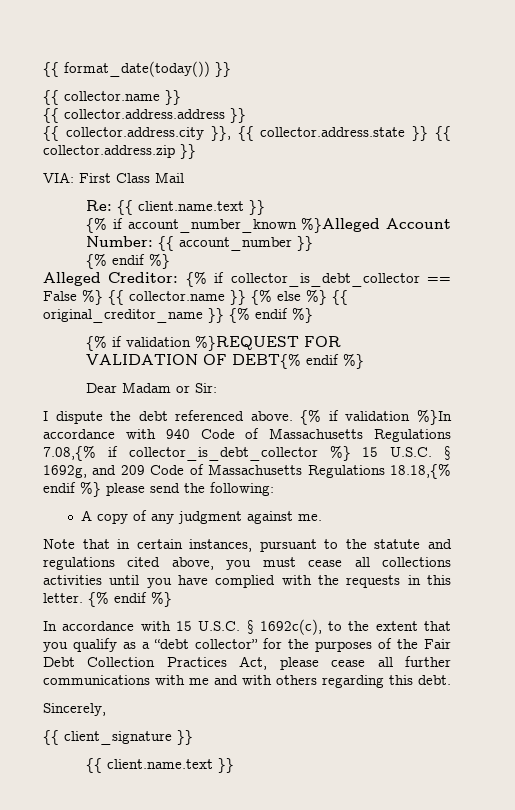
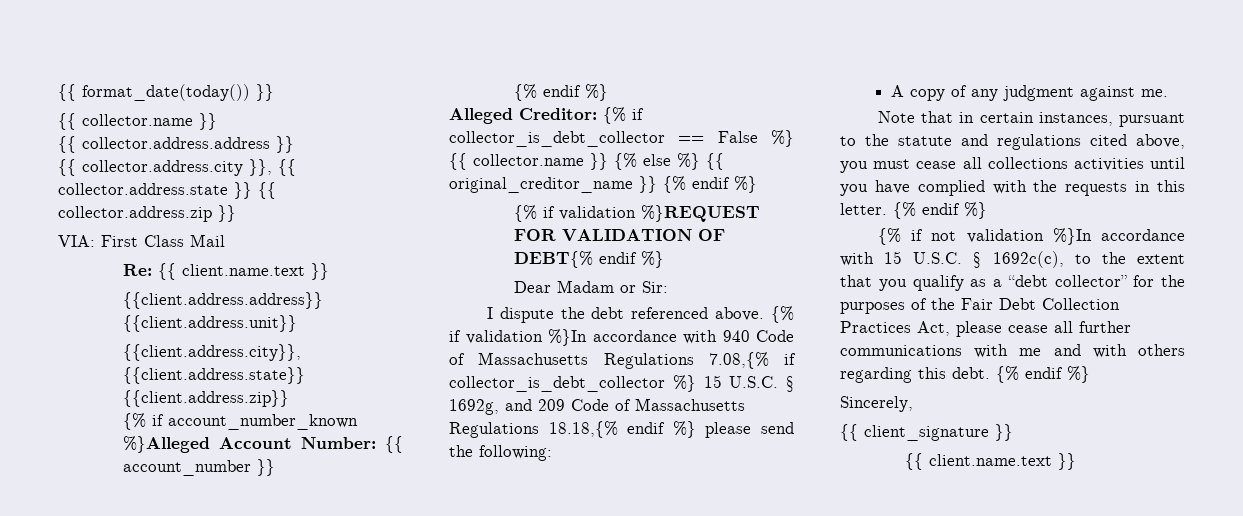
(266, 207) none -> [123,292,324,309] [123,315,298,332] [123,344,302,361] [123,367,306,384] [123,390,290,407] // {{client.address.address}} {{client.address.unit}} // {{client.address.city}}, {{client.address.state}} {{client.address.zip}}
[43,621,57,631] In -> [877,228,1092,245] {% if not validation %}In
(451, 680) none -> [996,366,1090,383] {% endif %}

